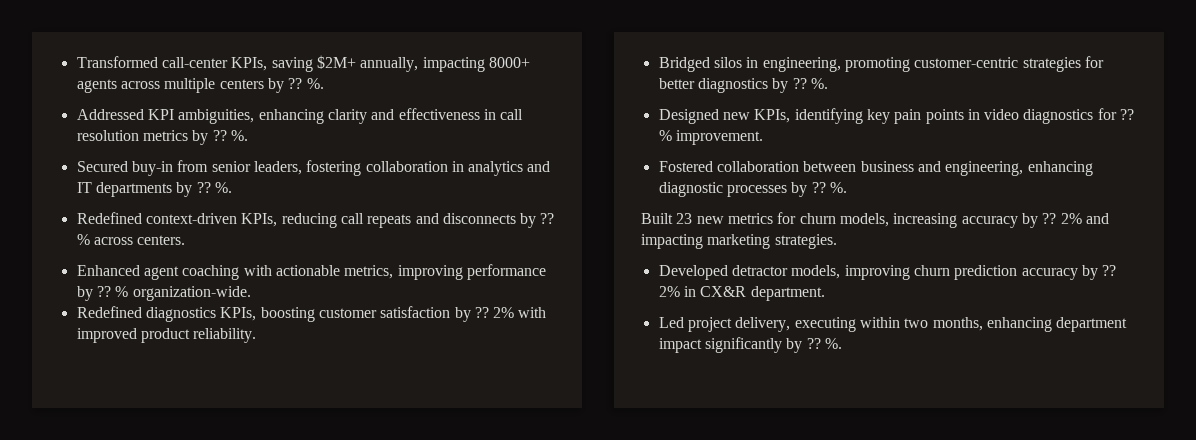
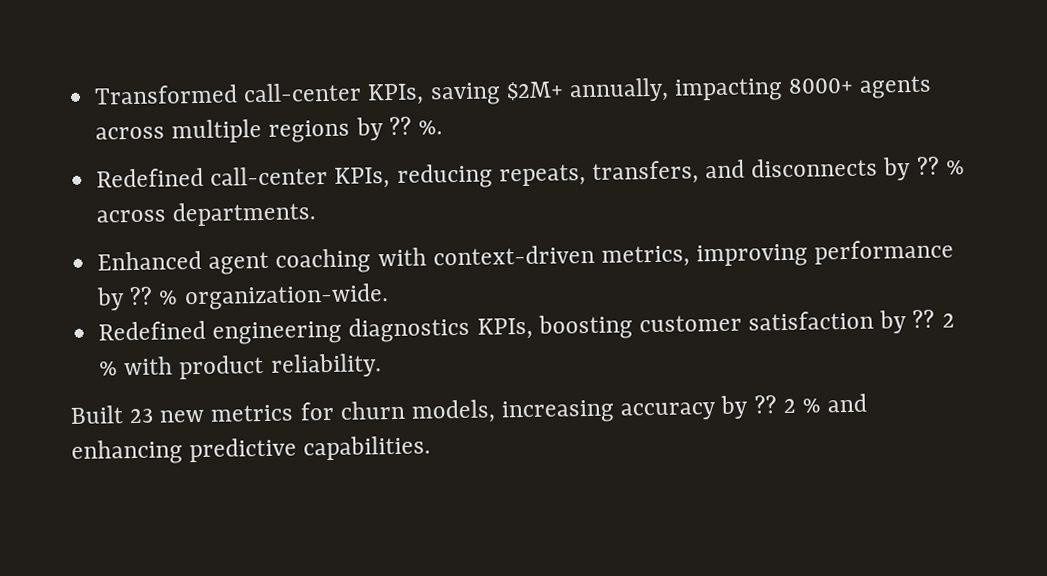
[219,78,324,93] [76,108,524,124] [76,130,248,145] [76,160,551,176] [76,182,172,197] centers by ?? %. // Addressed KPI ambiguities, enhancing clarity and effectiveness in call resolution metrics by ?? %. // Secured buy-in from senior leaders, fostering collaboration in analytics and IT departments -> [268,119,351,143] regions
[145,213,237,224] context-driven -> [210,165,329,186] call-center
[340,213,412,228] call repeats -> [498,160,699,187] repeats, transfers,
[137,235,186,245] centers. -> [172,201,317,227] departments.
[275,265,340,276] actionable -> [432,244,595,266] context-driven
(142, 312) none -> [212,320,343,345] engineering
[493,307,547,318] [76,328,137,343] 2% with improved -> [941,313,955,328] [99,356,174,376] 2 % with
[658,56,1104,72] [658,78,828,93] [658,108,1135,124] [658,130,763,145] [658,161,1093,176] [658,182,847,197] // Bridged silos in engineering, promoting customer-centric strategies for better diagnostics by ?? %. // Designed new KPIs, identifying key pain points in video diagnostics for ?? % improvement. // Fostered collaboration between business and engineering, enhancing diagnostic processes by ?? %. -> (382, 365) none
[1060,213,1109,224] [641,234,837,249] [658,265,1117,280] [658,286,825,301] [658,317,1128,332] [658,337,842,353] 2% and impacting marketing strategies. // Developed detractor models, improving churn prediction accuracy by ?? 2% in CX&R department. // Led project delivery, executing within two months, enhancing department impact significantly by ?? %. -> [782,393,868,414] [71,435,432,465] 2 % and enhancing predictive capabilities.

